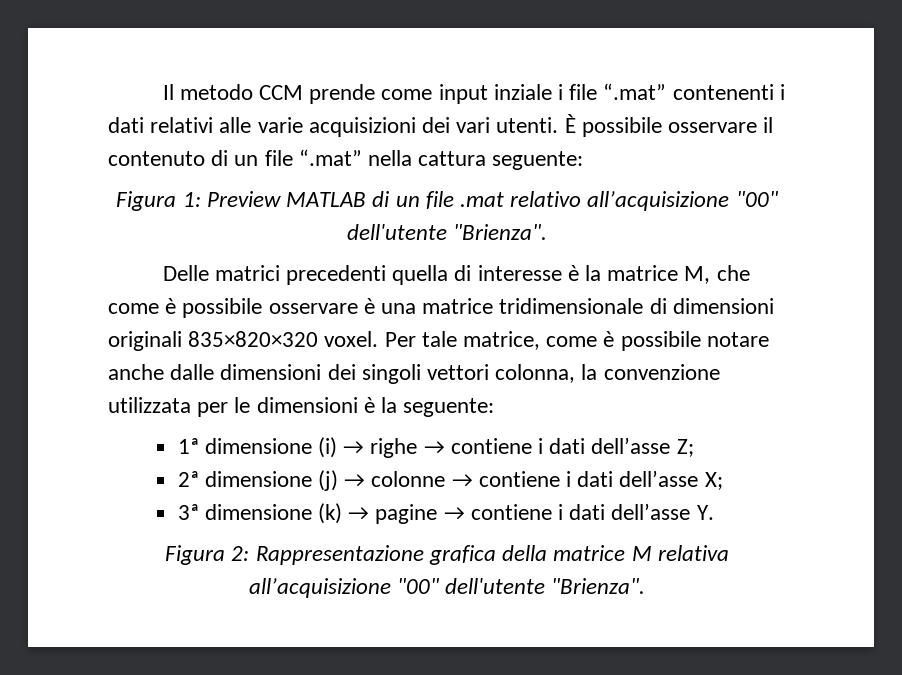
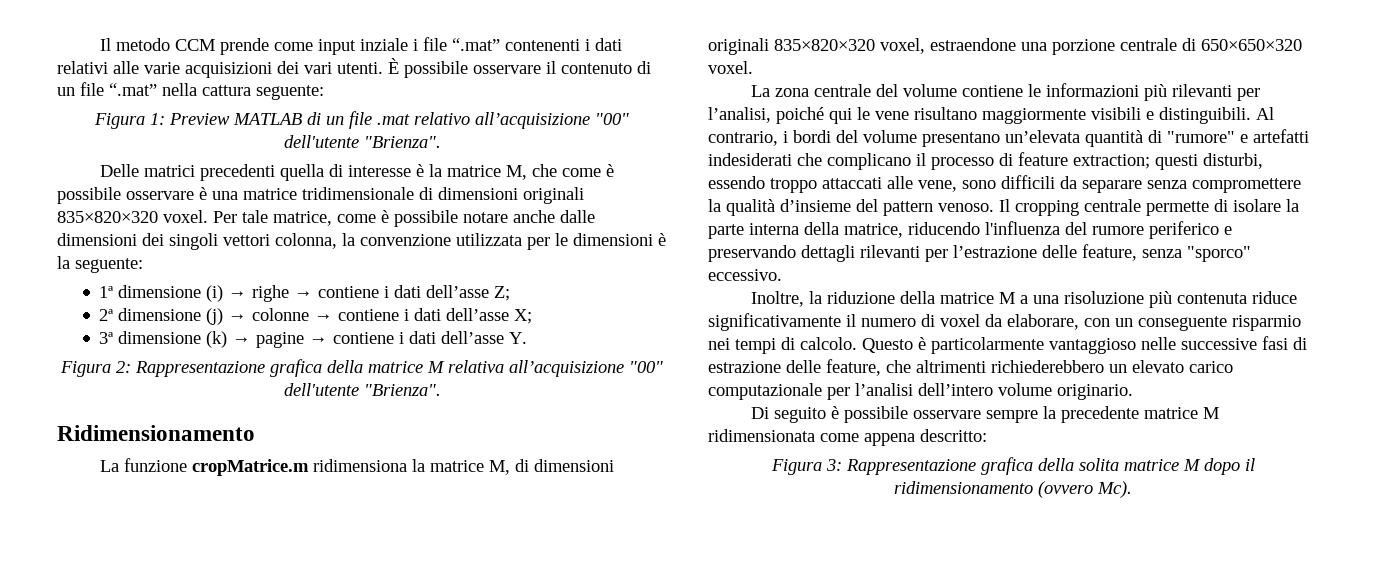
(646, 586) none -> [57,425,255,441] [99,458,614,476] [708,38,1302,55] [708,61,753,74] [750,83,1260,101] [708,107,1274,124] [708,129,1309,147] [708,152,1263,170] [708,175,1301,193] [708,199,1299,216] [708,221,1232,239] [708,244,1251,262] [708,269,782,281] [750,291,1297,308] [708,313,1301,331] [708,336,1307,354] [708,359,1233,376] [708,383,1133,400] [750,406,1219,423] [708,429,987,446] [770,457,1255,475] [894,481,1132,498] // Ridimensionamento // La funzione cropMatrice.m ridimensiona la matrice M, di dimensioni originali 835×820×320 voxel, estraendone una porzione centrale di 650×650×320 voxel. // La zona centrale del volume contiene le informazioni più rilevanti per l’analisi, poiché qui le vene risultano maggiormente visibili e distinguibili. Al contrario, i bordi del volume presentano un’elevata quantità di "rumore" e artefatti indesiderati che complicano il processo di feature extraction; questi disturbi, essendo troppo attaccati alle vene, sono difficili da separare senza compromettere la qualità d’insieme del pattern venoso. Il cropping centrale permette di isolare la parte interna della matrice, riducendo l'influenza del rumore periferico e preservando dettagli rilevanti per l’estrazione delle feature, senza "sporco" eccessivo. // Inoltre, la riduzione della matrice M a una risoluzione più contenuta riduce significativamente il numero di voxel da elaborare, con un conseguente risparmio nei tempi di calcolo. Questo è particolarmente vantaggioso nelle successive fasi di estrazione delle feature, che altrimenti richiederebbero un elevato carico computazionale per l’analisi dell’intero volume originario. // Di seguito è possibile osservare sempre la precedente matrice M ridimensionata come appena descritto: // Figura 3: Rappresentazione grafica della solita matrice M dopo il ridimensionamento (ovvero Mc).

